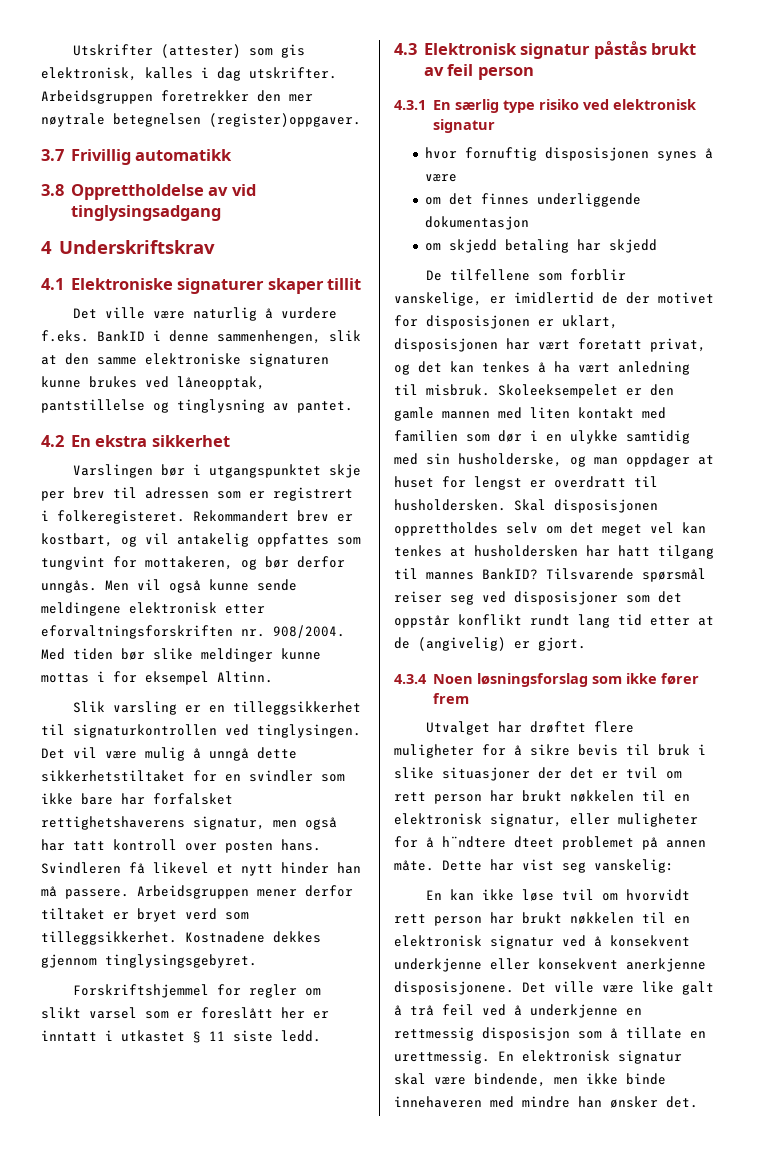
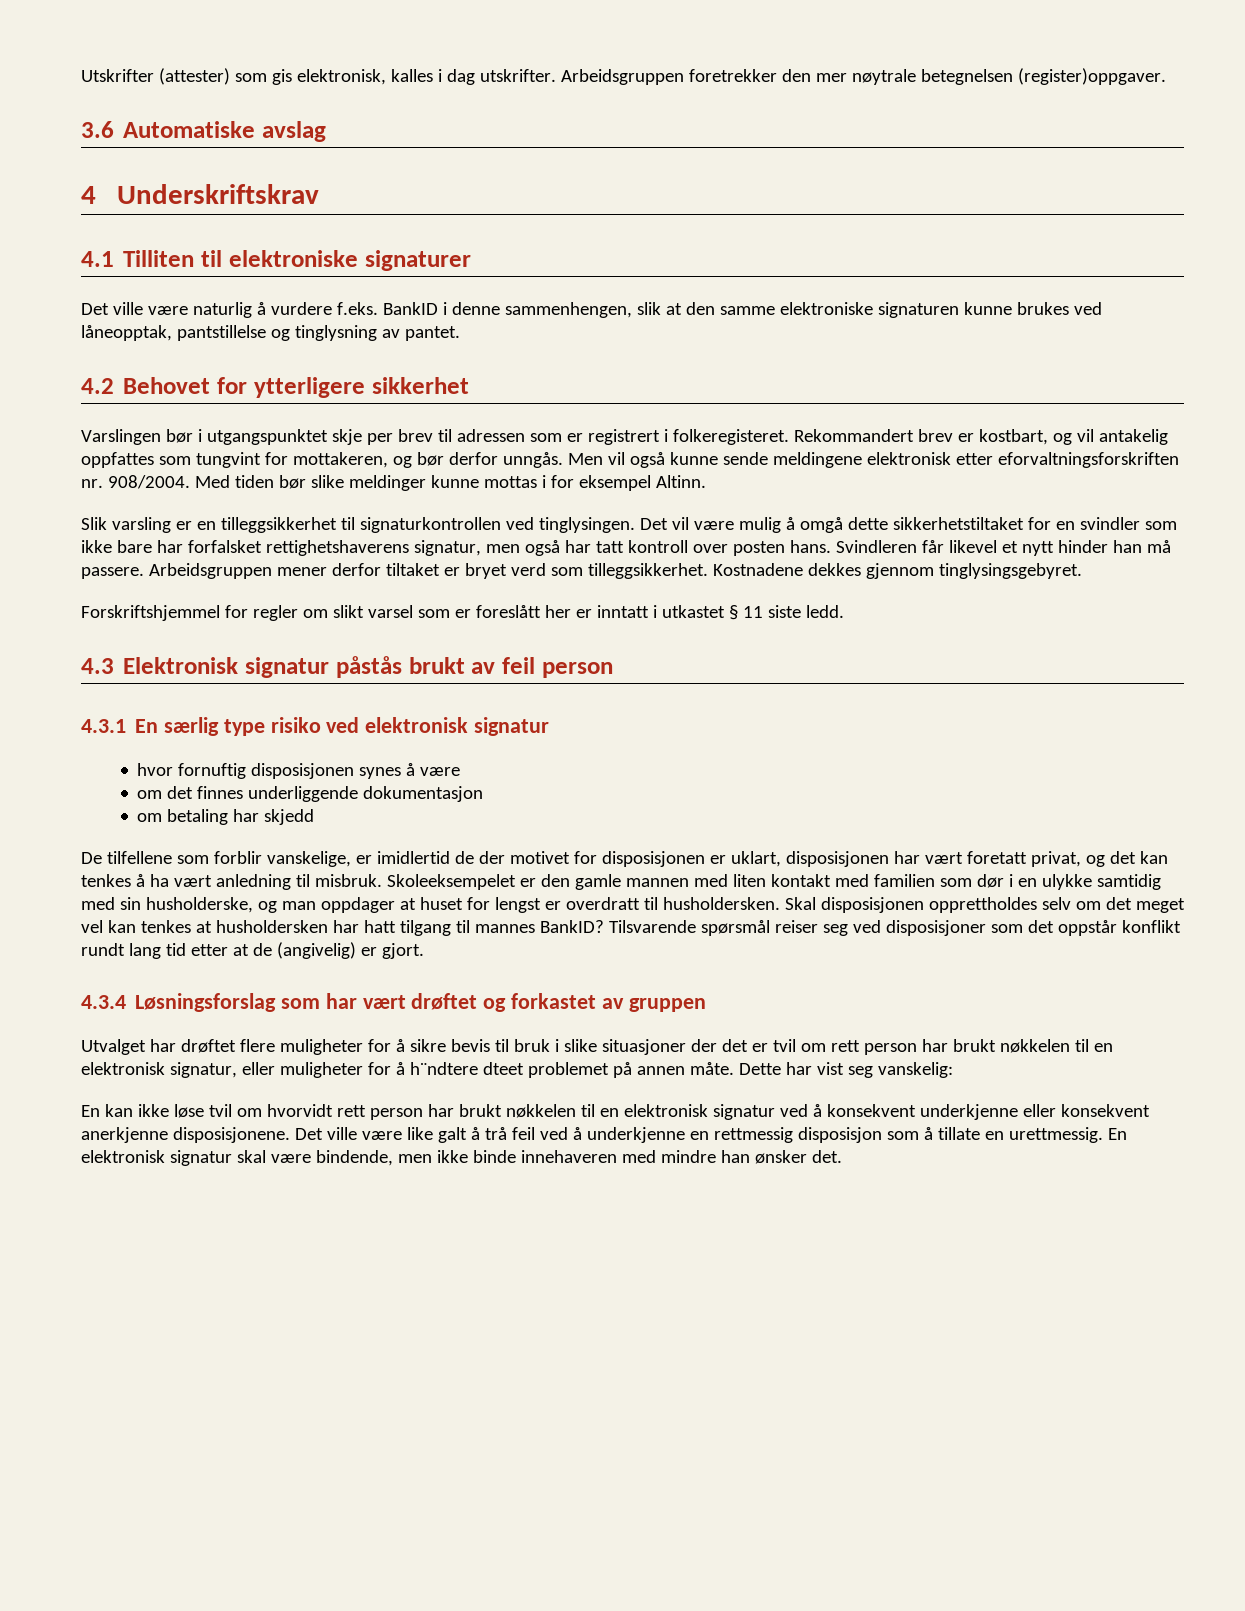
[41,149,233,165] [41,184,256,200] [70,205,221,221] 3.7 Frivillig automatikk // 3.8 Opprettholdelse av vid tinglysingsadgang -> [81,121,326,142] 3.6 Automatiske avslag
[70,278,173,290] Elektroniske -> [123,250,358,267] Tilliten til elektroniske
[267,278,362,294] skaper tillit -> (471, 260) none
[70,435,148,447] En ekstra -> [123,377,365,398] Behovet for ytterligere
[209,748,249,761] unngå -> [799,517,843,533] omgå
[129,862,145,874] få -> [921,540,944,553] får
[449,239,498,253] skjedd -> (163, 817) none
[432,673,699,687] [432,693,469,704] Noen løsningsforslag som ikke fører frem -> [135,993,706,1012] Løsningsforslag som har vært drøftet og forkastet av gruppen

